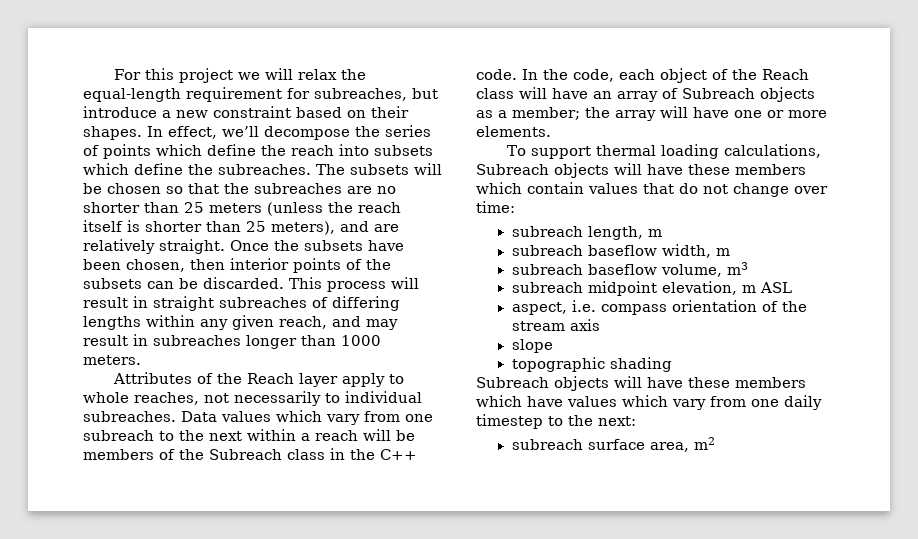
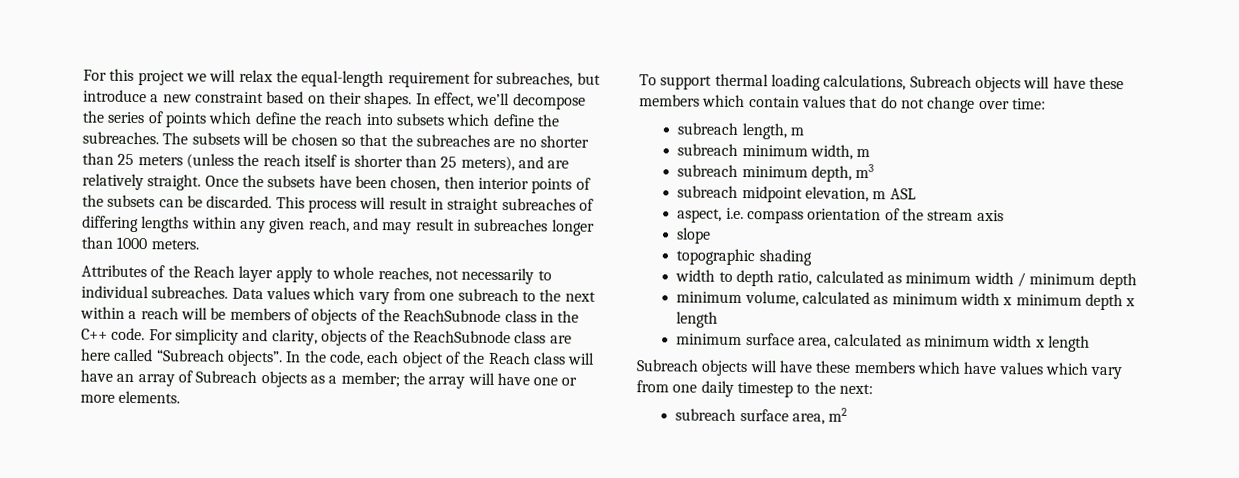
[179,449,282,460] the Subreach -> [311,308,502,325] objects of the ReachSubnode
(517, 74) none -> [148,328,572,346] [80,348,283,367] For simplicity and clarity, objects of the ReachSubnode class are here called “Subreach objects”.
[587,245,657,256] baseflow -> [741,144,808,157] minimum
[587,264,722,277] baseflow volume, -> [741,165,853,182] minimum depth,
(672, 364) none -> [675,269,1137,290] [676,291,1136,311] [676,311,719,328] [676,333,1090,352] // width to depth ratio, calculated as minimum width / minimum depth // minimum volume, calculated as minimum width x minimum depth x length // minimum surface area, calculated as minimum width x length

